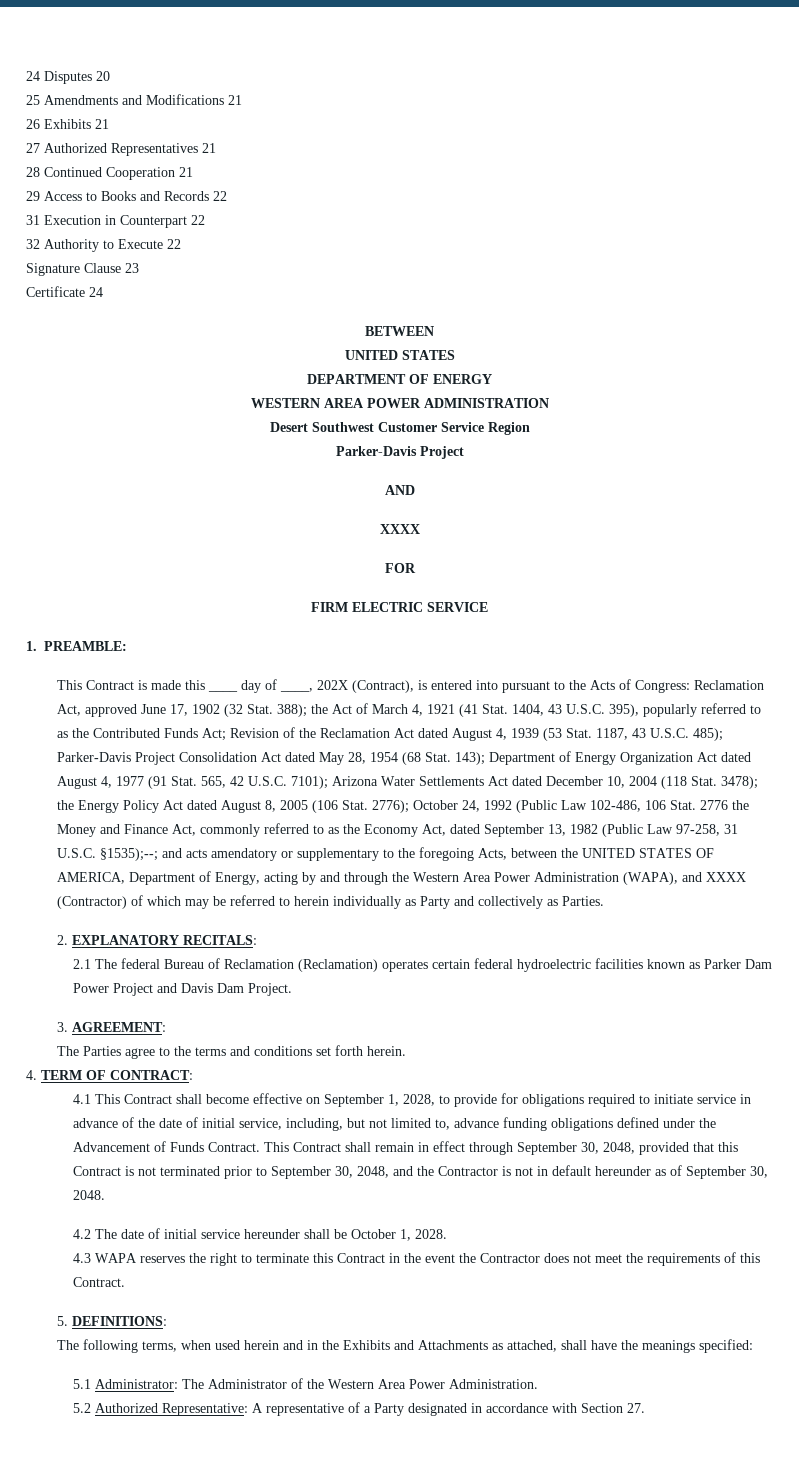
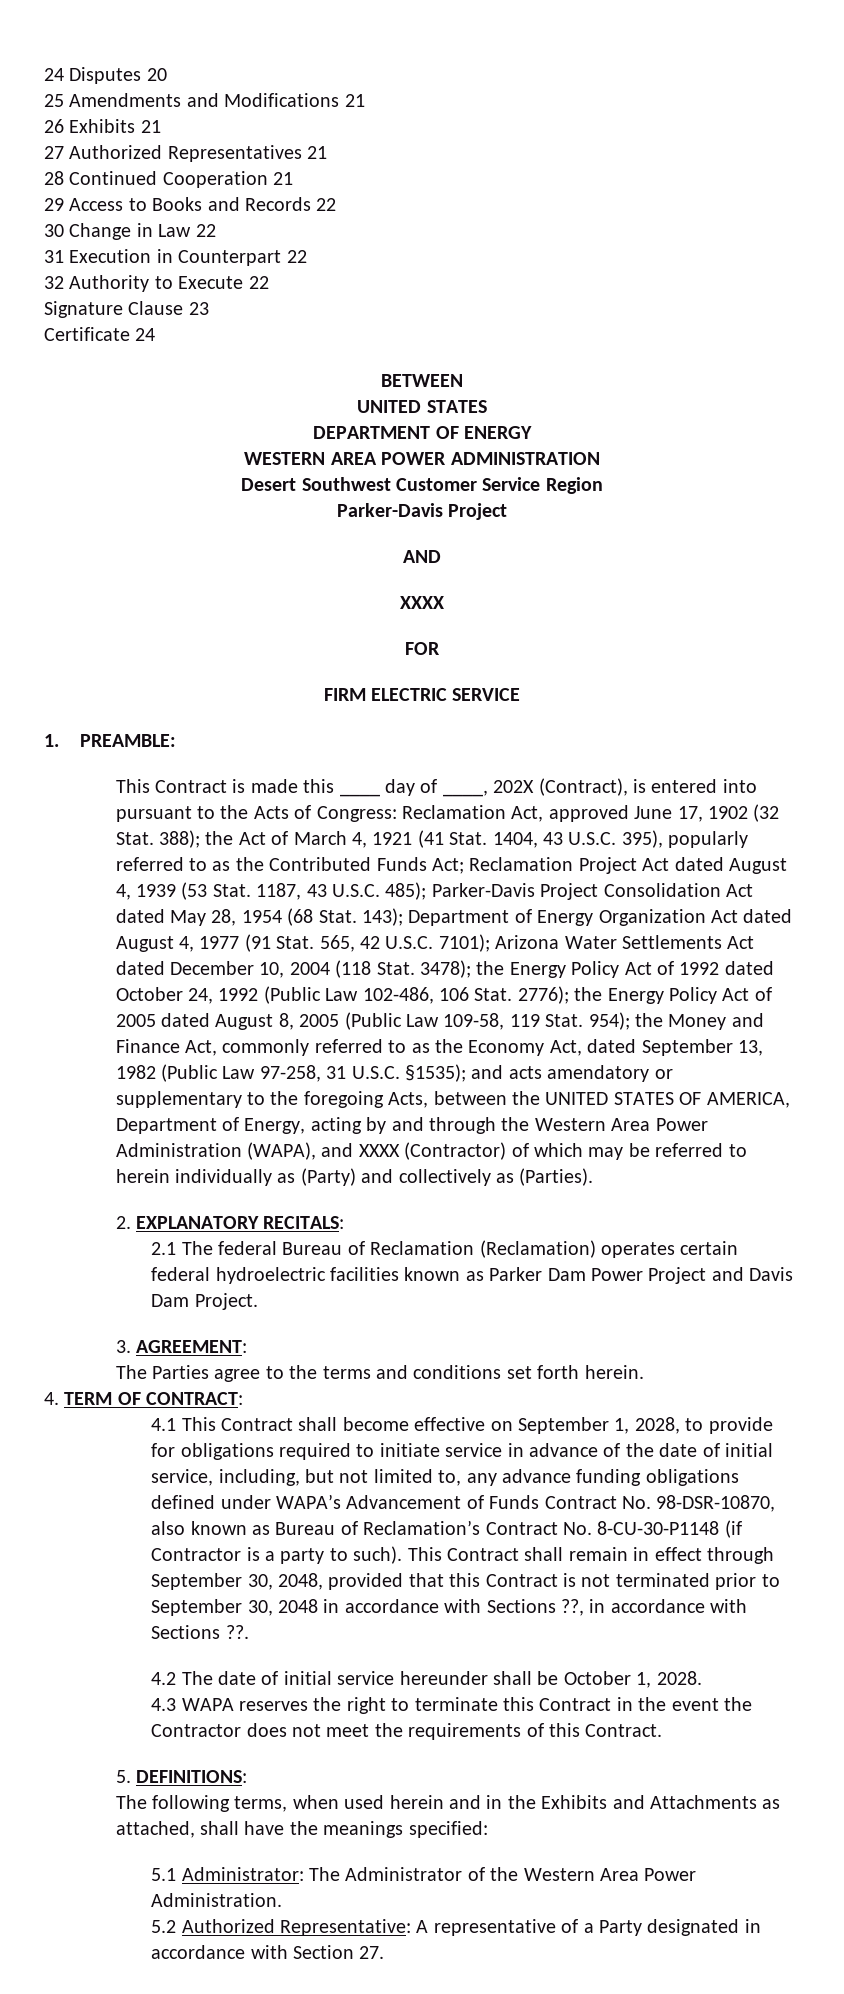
(227, 196) none -> [44,223,216,240] // 30 Change in Law 22
[230,727,391,738] Revision of the Reclamation -> [469,857,637,874] Reclamation Project
[187,800,410,813] dated August 8, 2005 (106 Stat. 2776); -> [656,961,774,975] of 1992 dated
[700,800,729,810] 2776 -> [517,986,772,1004] [115,1012,630,1030] 2776); the Energy Policy Act of 2005 dated August 8, 2005 (Public Law 109-58, 119 Stat. 954);
[100,848,159,861] §1535);--; -> [404,1064,466,1082] §1535);
[420,896,451,909] Party -> [300,1168,356,1186] (Party)
[562,896,605,906] Parties. -> [519,1168,594,1186] (Parties).
(450, 1124) none -> [466,1473,497,1486] any
[698,1118,716,1128] the -> [276,1494,342,1509] WAPA’s
[207,1142,260,1152] Contract. -> [544,1495,776,1512] [151,1520,742,1538] [151,1546,403,1564] Contract No. 98-DSR-10870, also known as Bureau of Reclamation’s Contract No. 8-CU-30-P1148 (if Contractor is a party to such).
[356,1165,768,1179] [72,1190,105,1200] 2048, and the Contractor is not in default hereunder as of September 30, 2048. -> [278,1599,748,1616] [151,1625,249,1639] 2048 in accordance with Sections ??, in accordance with Sections ??.

